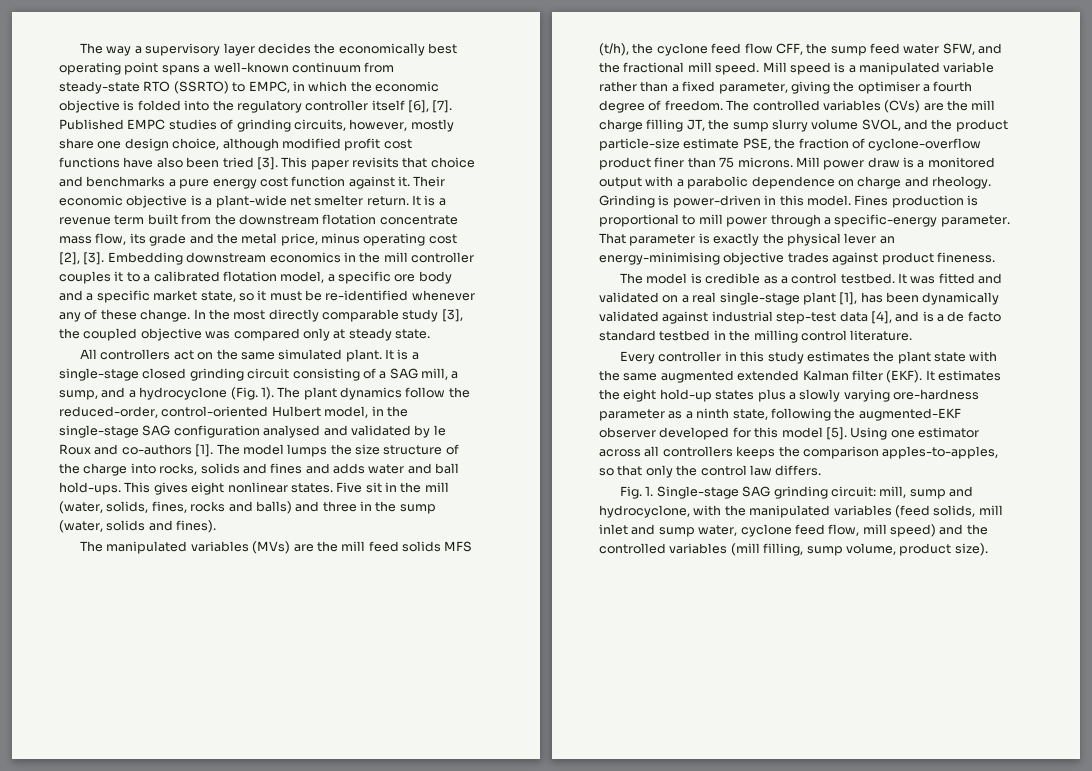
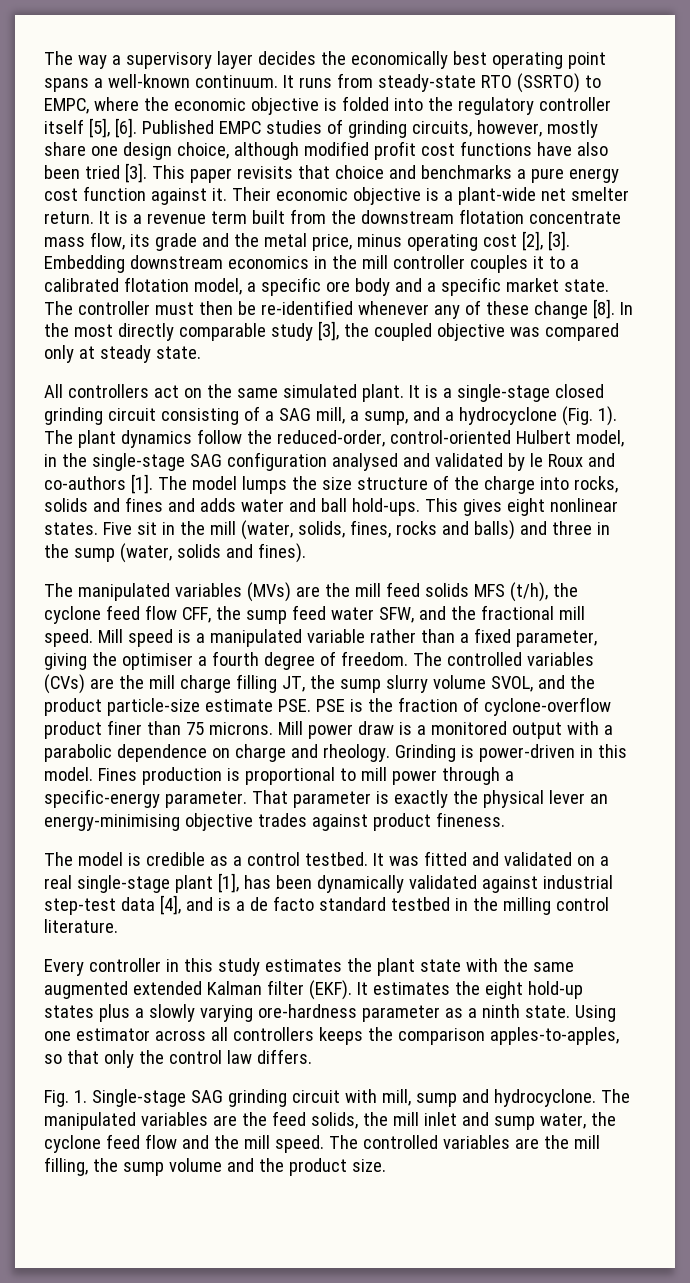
[291,62,361,73] continuum -> [194,75,332,88] continuum. It runs
[292,81,348,92] in which -> [93,97,139,111] where
[408,100,453,113] [6], [7]. -> [88,118,137,138] [5], [6].
[200,290,302,302] state, so it must -> [563,279,609,292] [44,301,233,315] state. The controller must then
[140,309,191,322] change. -> [533,299,615,319] change [8].
[742,138,771,150] PSE, -> [277,699,363,712] PSE. PSE is
[732,408,961,421] [599,427,847,440] state, following the augmented-EKF observer developed for this model [5]. -> [524,1005,570,1018] state.
[830,486,876,497] circuit: -> [291,1089,377,1103] circuit with
[599,505,976,518] hydrocyclone, with the manipulated variables (feed solids, -> [493,1089,630,1107] [44,1111,388,1130] hydrocyclone. The manipulated variables are the feed solids, the
[740,524,988,537] [599,543,988,556] cyclone feed flow, mill speed) and the controlled variables (mill filling, sump volume, product size). -> [590,1112,616,1126] [44,1134,600,1153] [44,1157,386,1176] the cyclone feed flow and the mill speed. The controlled variables are the mill filling, the sump volume and the product size.

